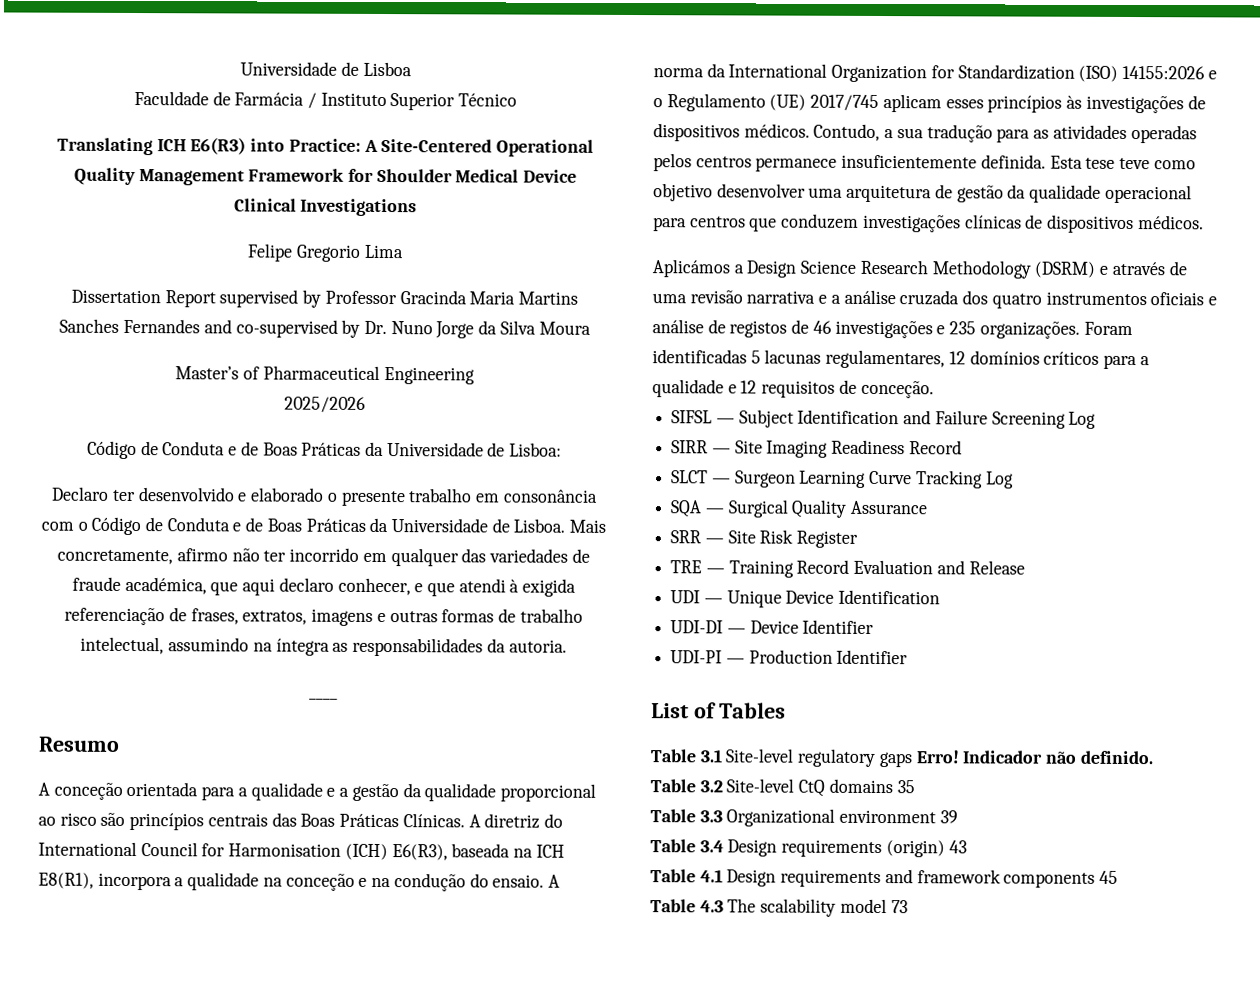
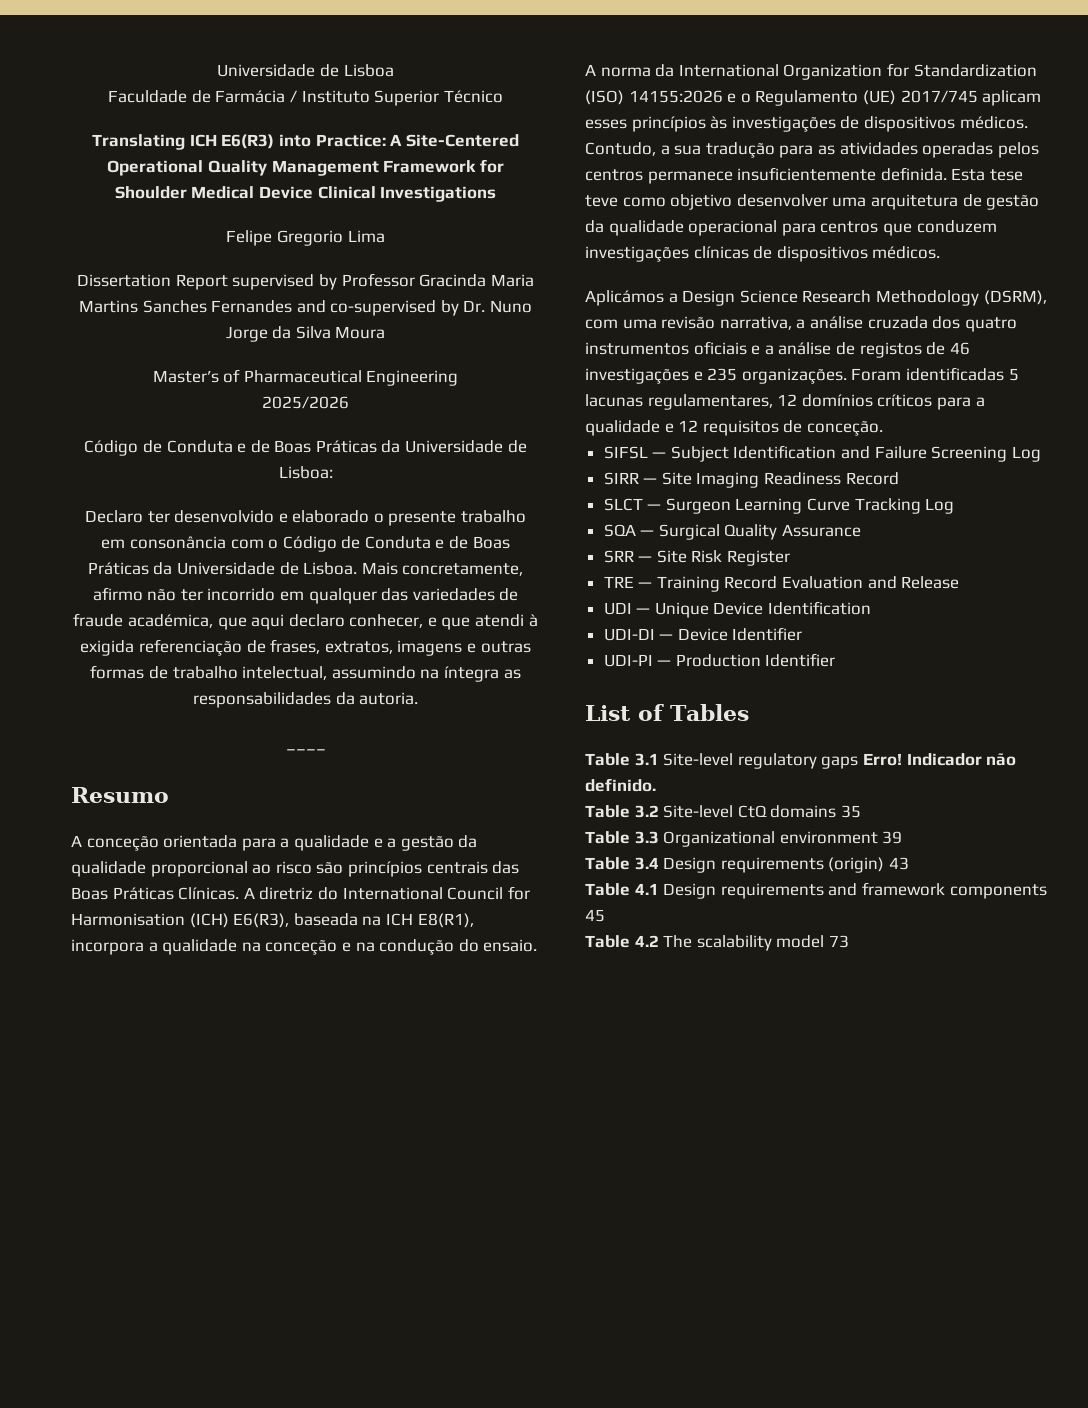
[1034,261,1187,278] [652,290,828,304] (DSRM) e através de uma revisão narrativa e -> [983,290,1047,305] [585,316,792,330] (DSRM), com uma revisão narrativa,
(1217, 301) none -> [764,345,774,355] a
[699,900,724,913] 4.3 -> [634,935,659,947] 4.2

